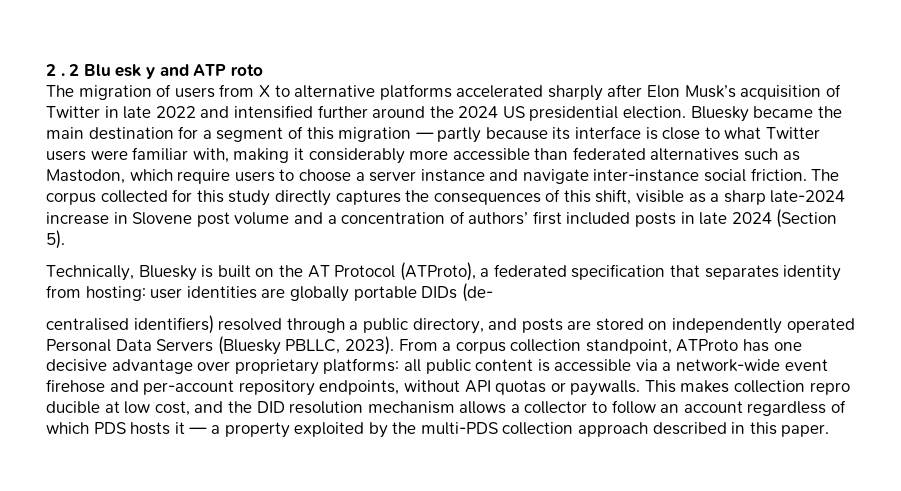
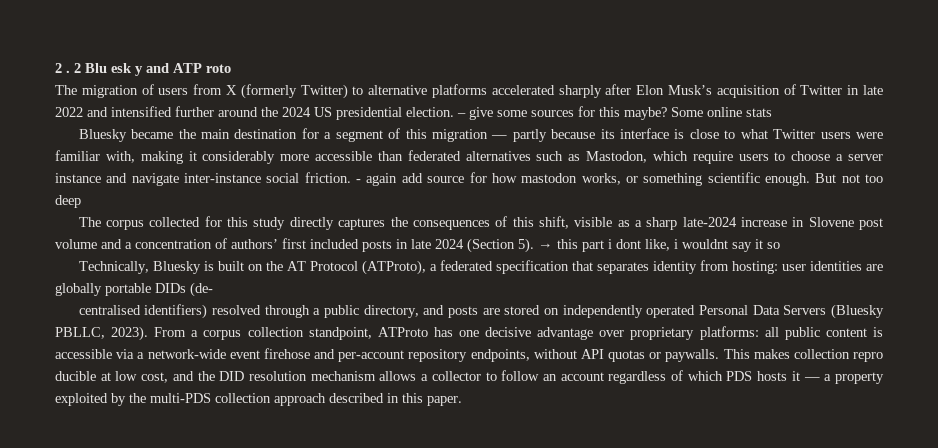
(270, 91) none -> [240,84,348,99] (formerly Twitter)
(687, 112) none -> [457,106,772,120] – give some sources for this maybe? Some online stats //
(807, 174) none -> [356,172,884,186] [55,195,81,208] - again add source for how mastodon works, or something scientific enough. But not too deep //
(65, 239) none -> [538,239,780,252] → this part i dont like, i wouldnt say it so

